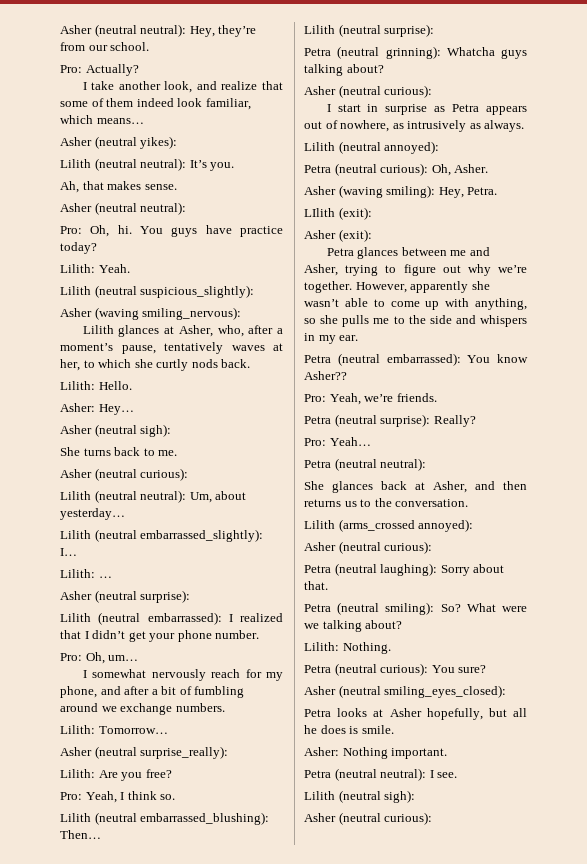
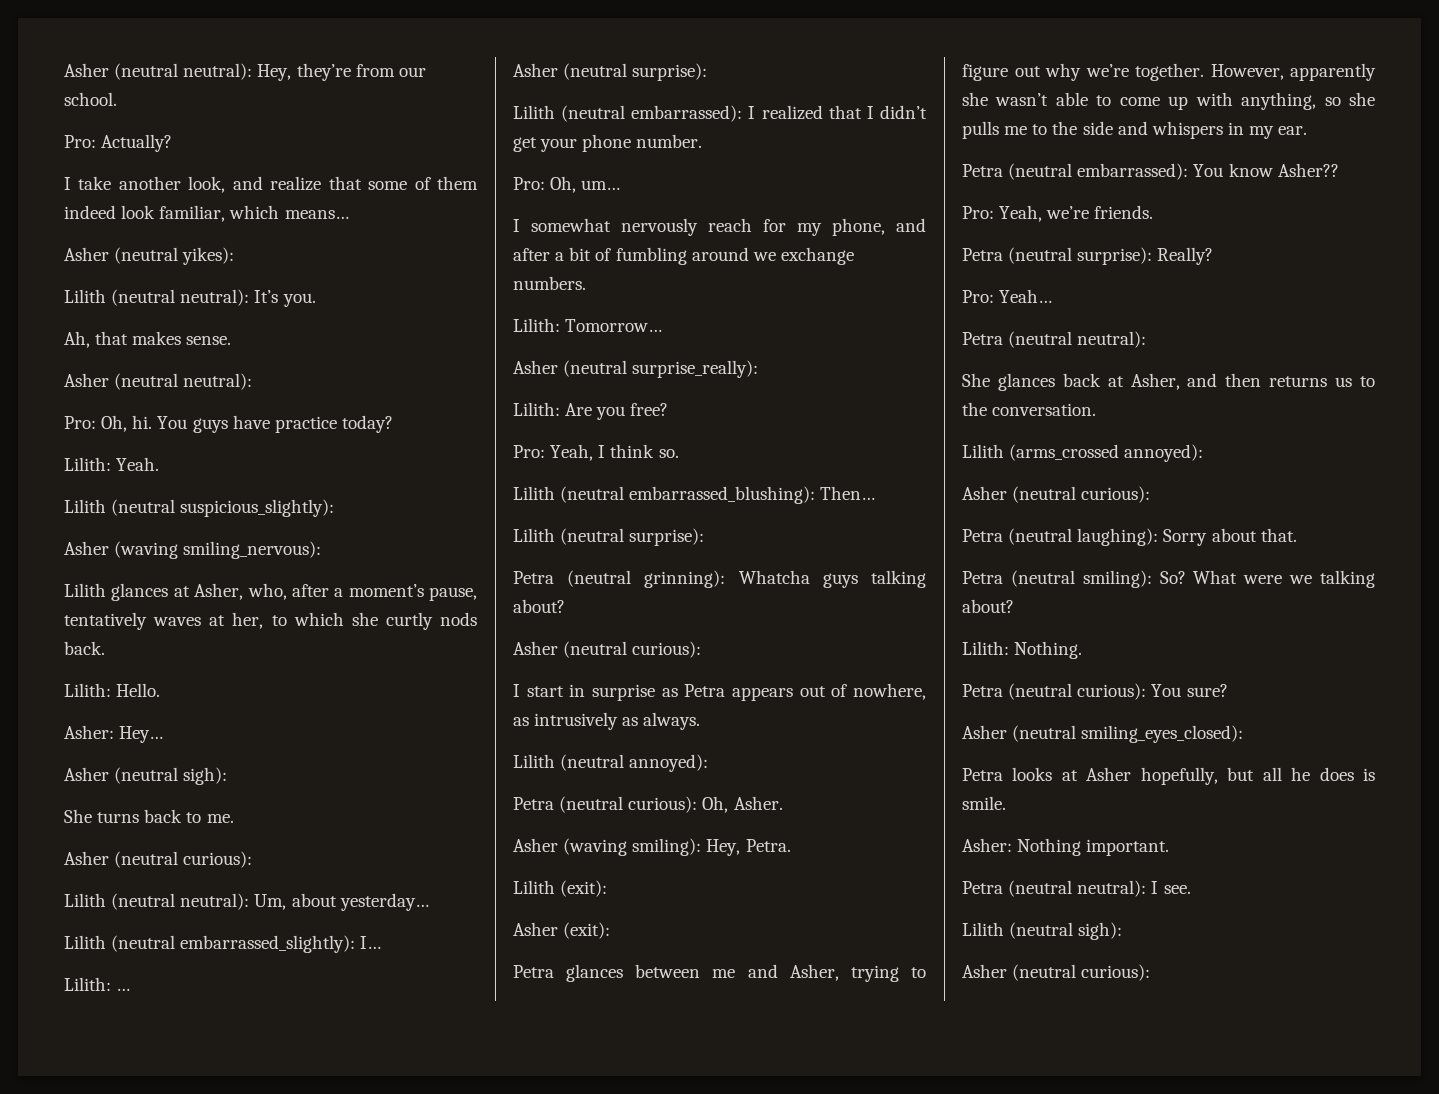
[304,208,335,217] LIlith -> [513,880,555,894] Lilith

